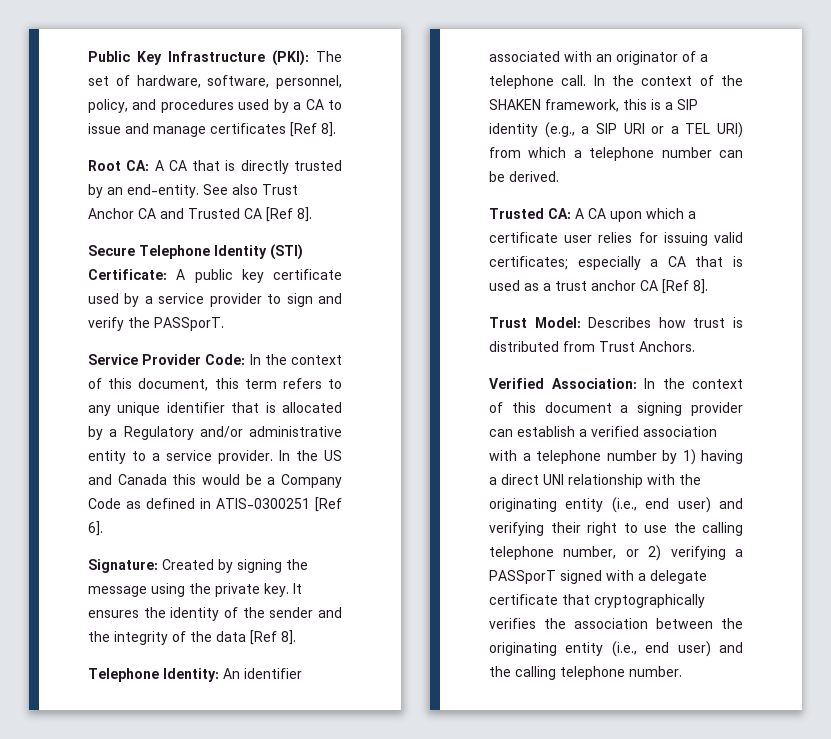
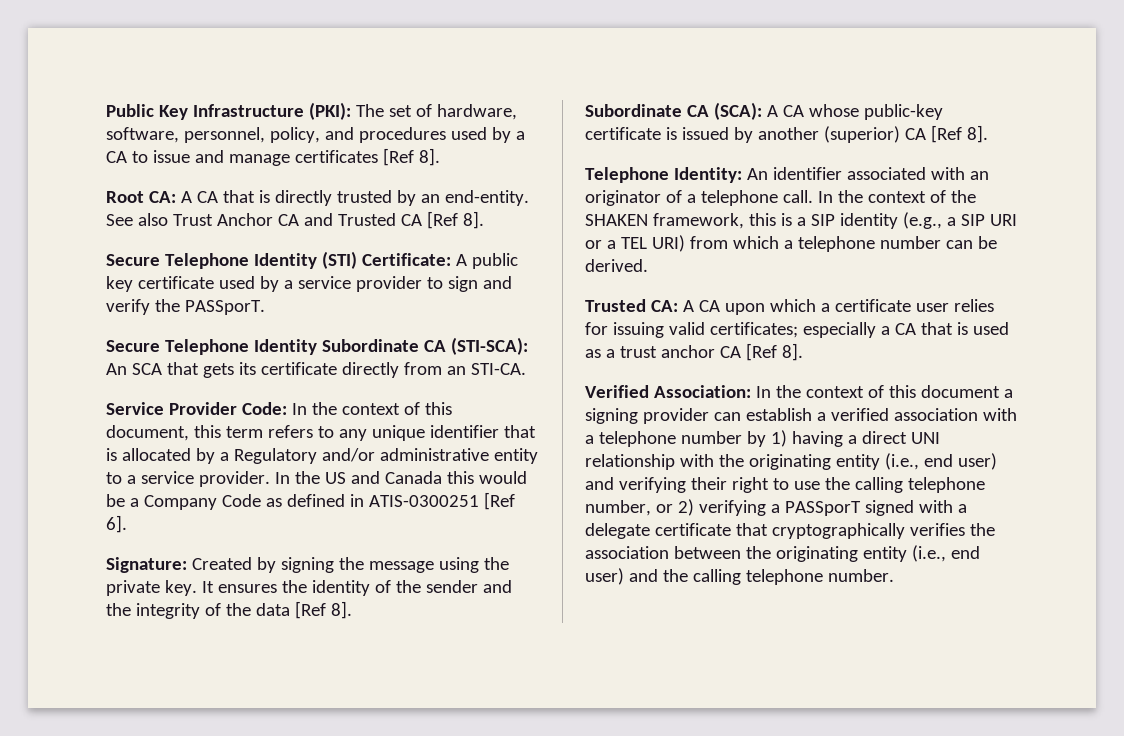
(224, 324) none -> [106,337,528,355] [106,362,526,378] // Secure Telephone Identity Subordinate CA (STI-SCA): An SCA that gets its certificate directly from an STI-CA.
(296, 637) none -> [585,102,943,120] [585,125,988,143] // Subordinate CA (SCA): A CA whose public-key certificate is issued by another (superior) CA [Ref 8].
[489,317,743,328] [489,341,695,352] // Trust Model: Describes how trust is distributed from Trust Anchors. -> (803, 352) none

